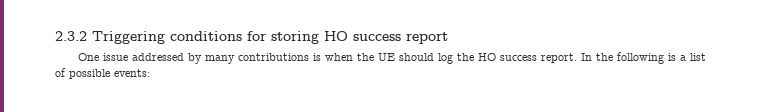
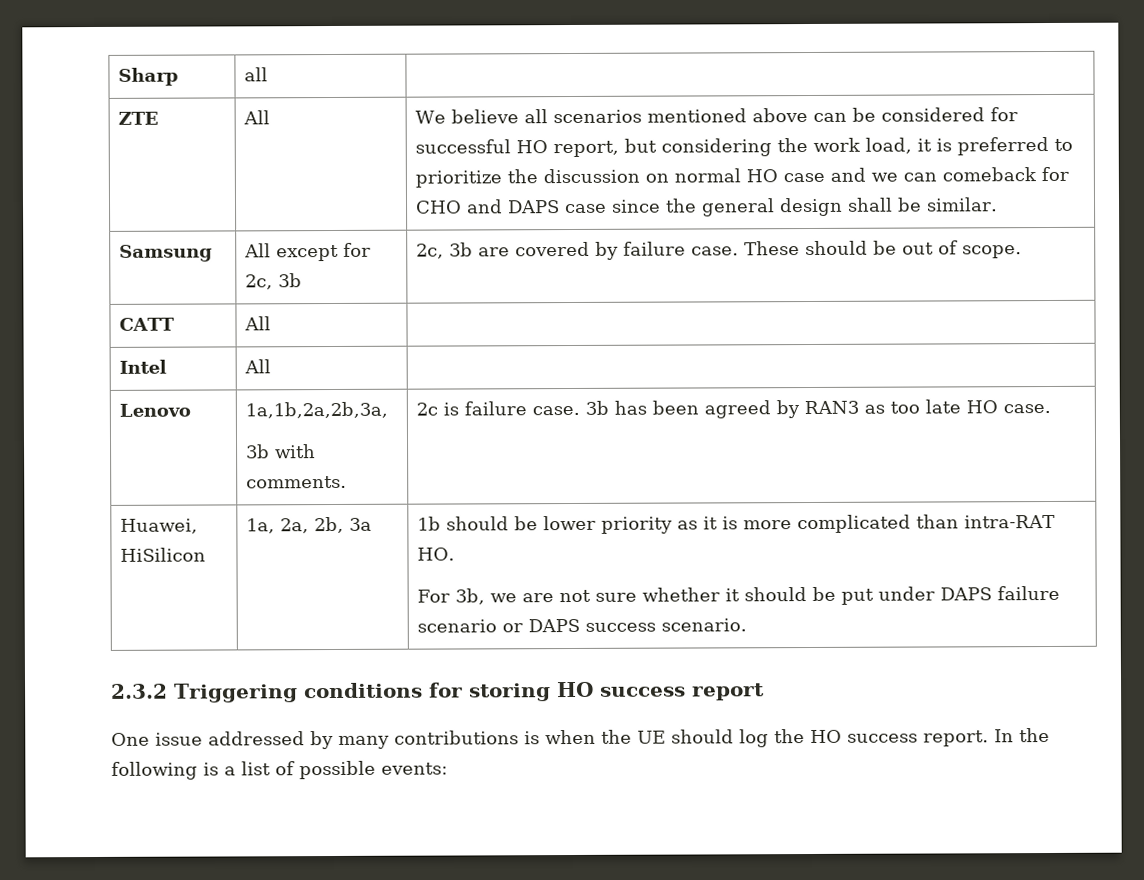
(55, 36) none -> [117,67,179,86] [243,67,268,82] [117,111,159,125] [242,110,270,125] [414,107,1018,124] [414,137,1073,158] [414,166,1069,188] [414,197,998,217] [118,244,213,262] [243,242,371,262] [244,273,302,290] [415,240,1022,260] [118,317,175,331] [243,316,271,331] [118,359,167,374] [243,359,271,374] [118,403,191,417] [244,401,388,419] [245,444,316,459] [245,475,347,489] [415,399,1051,419] [119,518,198,534] [119,547,206,562] [245,516,372,534] [416,514,1055,534] [416,547,455,561] [416,585,1060,605] [416,618,747,633] Sharp | all | // ZTE | All | We believe all scenarios mentioned above can be considered for successful HO report, but considering the work load, it is preferred to prioritize the discussion on normal HO case and we can comeback for CHO and DAPS case since the general design shall be similar. // Samsung | All except for 2c, 3b | 2c, 3b are covered by failure case. These should be out of scope. // CATT | All | // Intel | All | // Lenovo | 1a,1b,2a,2b,3a, // 3b with comments. | 2c is failure case. 3b has been agreed by RAN3 as too late HO case. // Huawei, HiSilicon | 1a, 2a, 2b, 3a | 1b should be lower priority as it is more complicated than intra-RAT HO. // For 3b, we are not sure whether it should be put under DAPS failure scenario or DAPS success scenario. //

